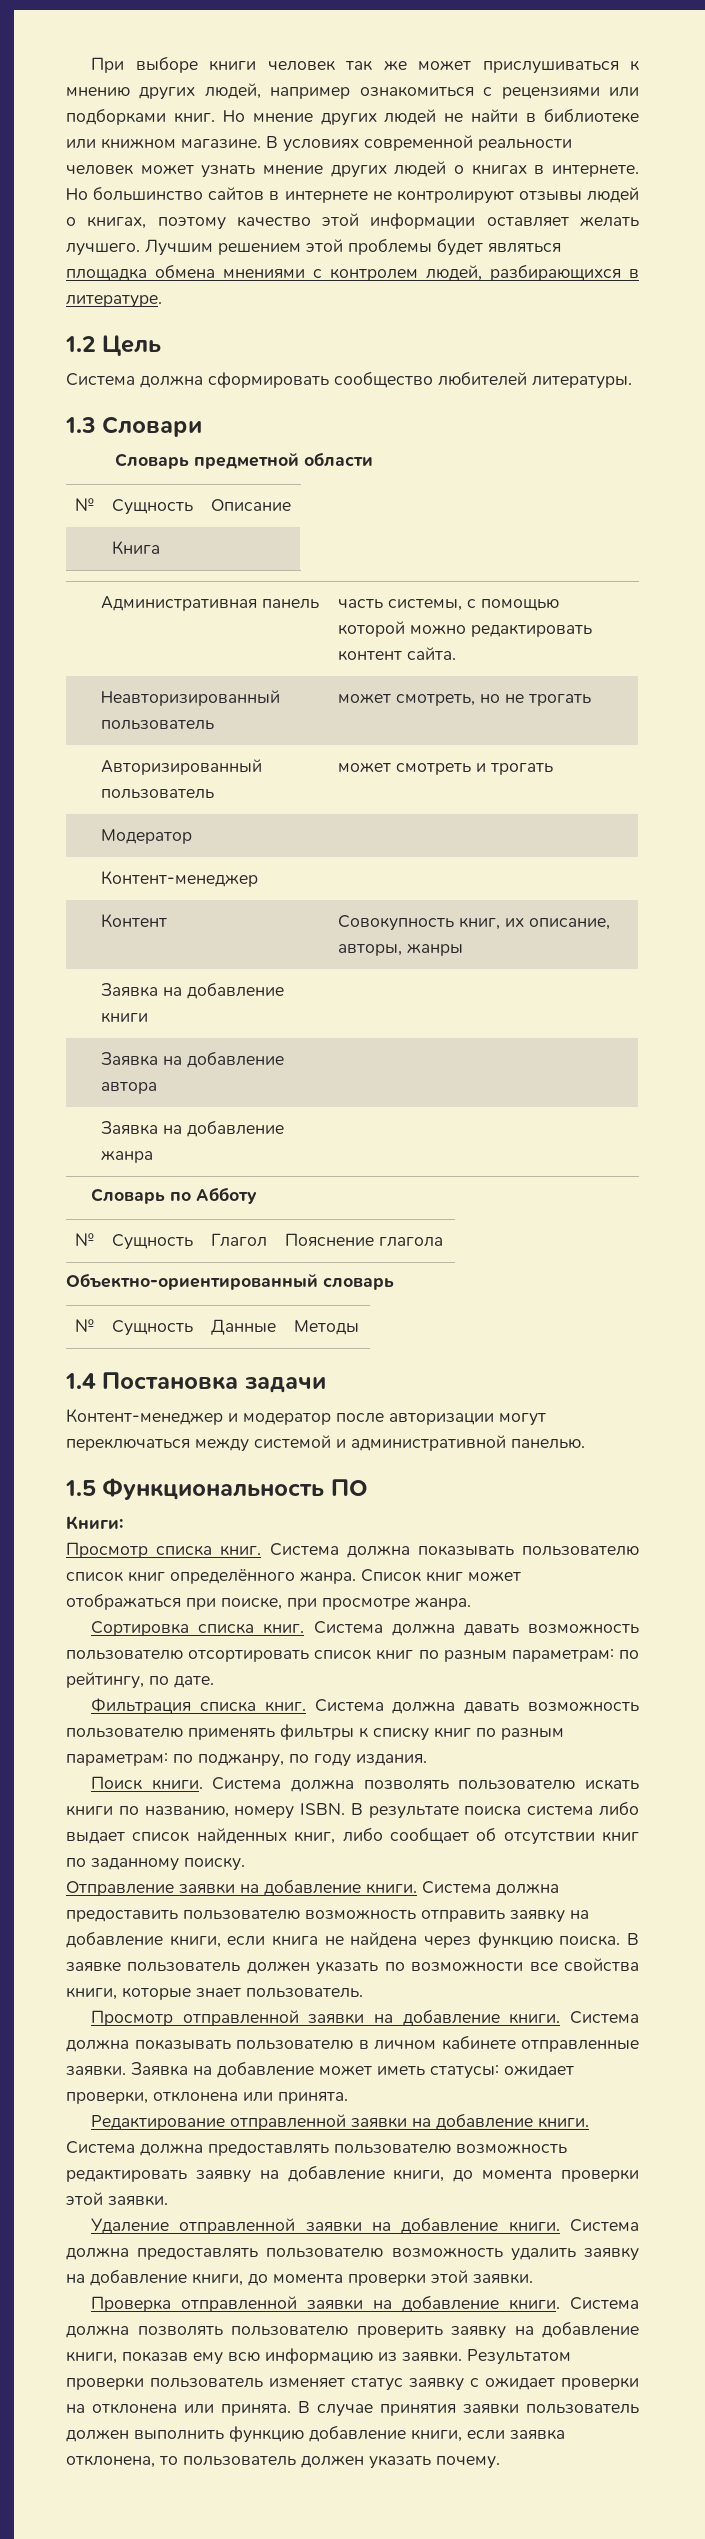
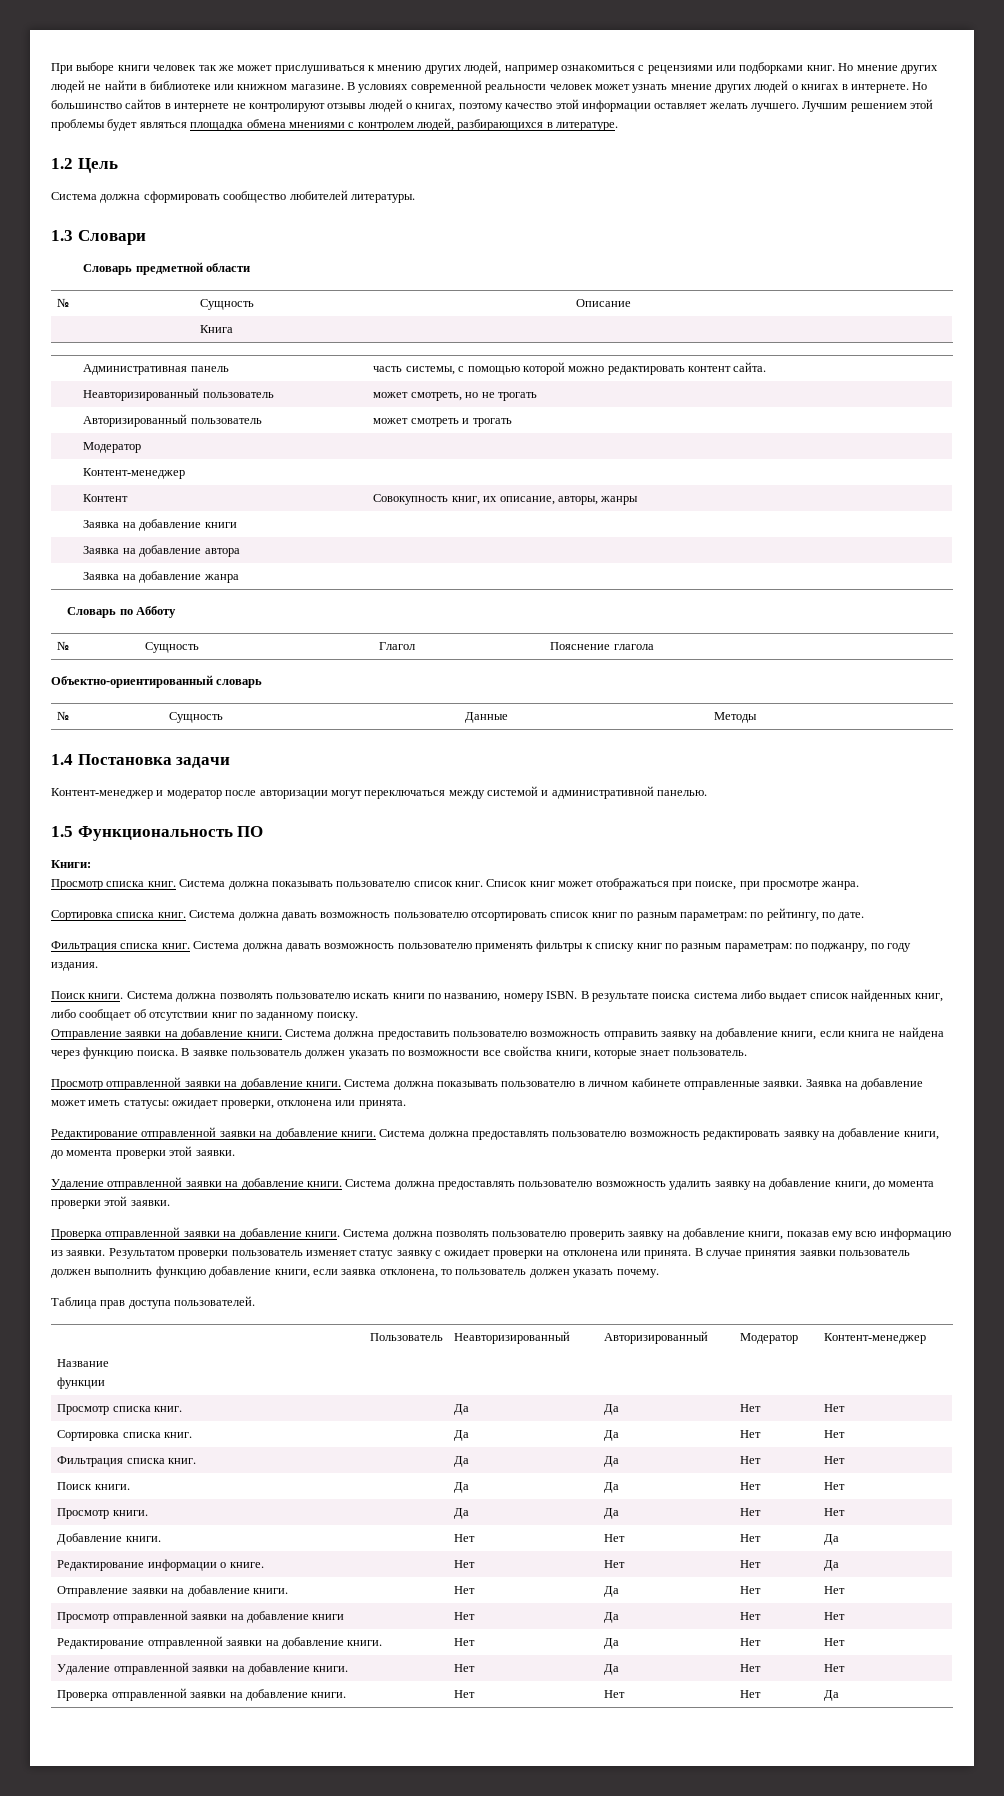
[128,1569,356,1584] книг определённого жанра. -> [455,881,483,887] книг.
(500, 2462) none -> [51,1296,256,1309] [369,1333,443,1341] [57,1359,110,1367] [57,1377,106,1389] [454,1331,571,1344] [604,1331,709,1344] [740,1333,799,1344] [824,1333,927,1344] [57,1404,183,1415] [454,1404,470,1415] [604,1404,620,1415] [740,1404,762,1412] [824,1404,846,1412] [57,1430,193,1441] [454,1430,470,1441] [604,1430,620,1441] [740,1430,762,1438] [824,1430,846,1438] [57,1456,197,1467] [454,1456,470,1467] [604,1456,620,1467] [740,1456,762,1464] [824,1456,846,1464] [57,1482,130,1490] [454,1482,470,1493] [604,1482,620,1493] [740,1482,762,1490] [824,1482,846,1490] [57,1508,148,1519] [454,1508,470,1519] [604,1508,620,1519] [740,1508,762,1516] [824,1508,846,1516] [57,1533,161,1545] [454,1534,476,1542] [604,1534,626,1542] [740,1534,762,1542] [824,1534,840,1545] [57,1559,264,1571] [454,1560,476,1568] [604,1560,626,1568] [740,1560,762,1568] [824,1560,840,1571] [57,1585,288,1597] [454,1586,476,1594] [604,1586,620,1597] [740,1586,762,1594] [824,1586,846,1594] [57,1610,345,1623] [454,1612,476,1620] [604,1612,620,1623] [740,1612,762,1620] [824,1612,846,1620] [57,1636,383,1649] [454,1638,476,1646] [604,1638,620,1649] [740,1638,762,1646] [824,1638,846,1646] [57,1662,349,1675] [454,1664,476,1672] [604,1664,620,1675] [740,1664,762,1672] [824,1664,846,1672] [57,1688,347,1701] [454,1690,476,1698] [604,1690,626,1698] [740,1690,762,1698] [824,1690,840,1701] // Таблица прав доступа пользователей. // Пользователь // Название // функции | Неавторизированный | Авторизированный | Модератор | Контент-менеджер // Просмотр списка книг. | Да | Да | Нет | Нет // Сортировка списка книг. | Да | Да | Нет | Нет // Фильтрация списка книг. | Да | Да | Нет | Нет // Поиск книги. | Да | Да | Нет | Нет // Просмотр книги. | Да | Да | Нет | Нет // Добавление книги. | Нет | Нет | Нет | Да // Редактирование информации о книге. | Нет | Нет | Нет | Да // Отправление заявки на добавление книги. | Нет | Да | Нет | Нет // Просмотр отправленной заявки на добавление книги | Нет | Да | Нет | Нет // Редактирование отправленной заявки на добавление книги. | Нет | Да | Нет | Нет // Удаление отправленной заявки на добавление книги. | Нет | Да | Нет | Нет // Проверка отправленной заявки на добавление книги. | Нет | Нет | Нет | Да

